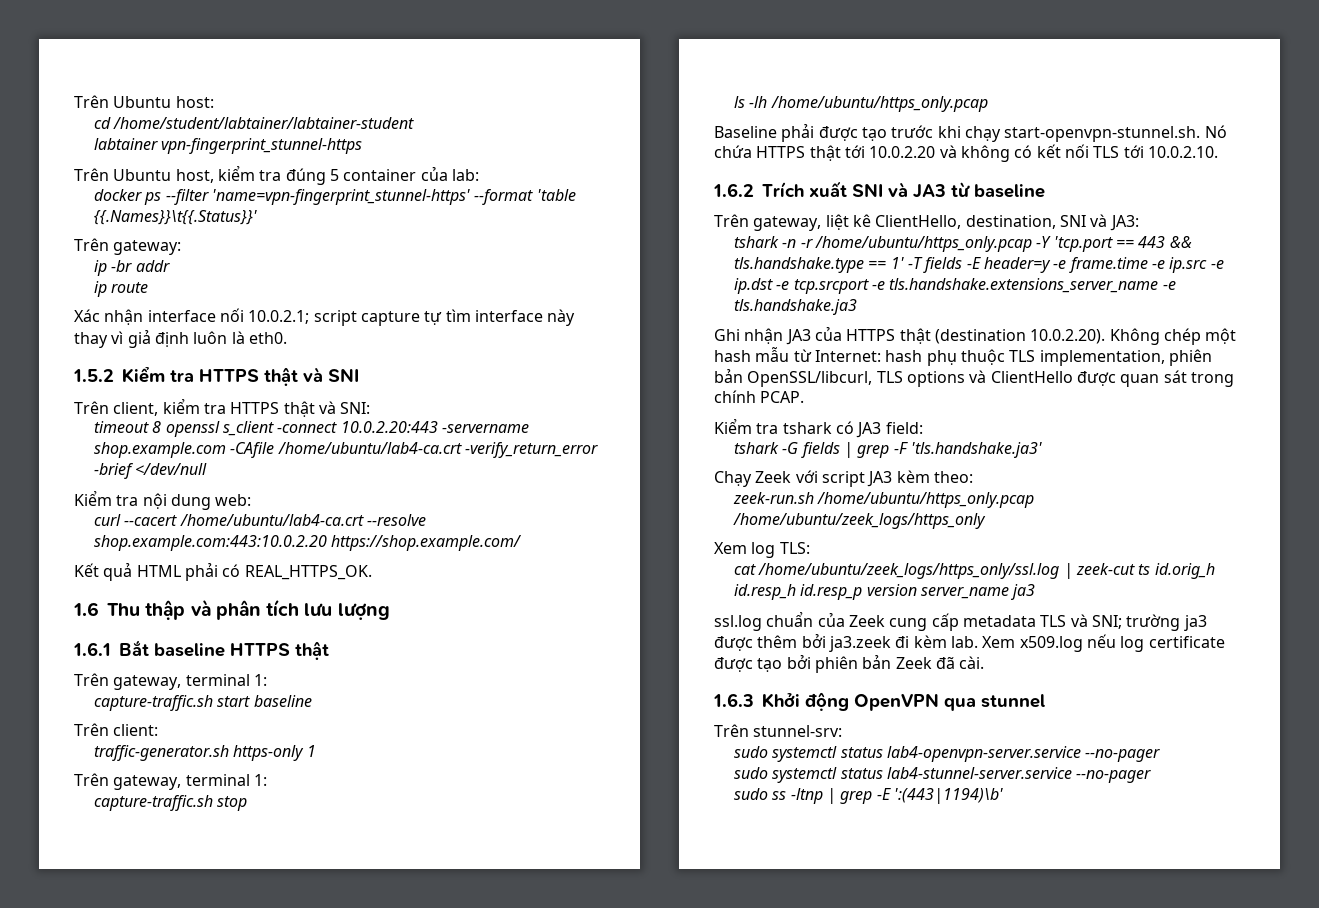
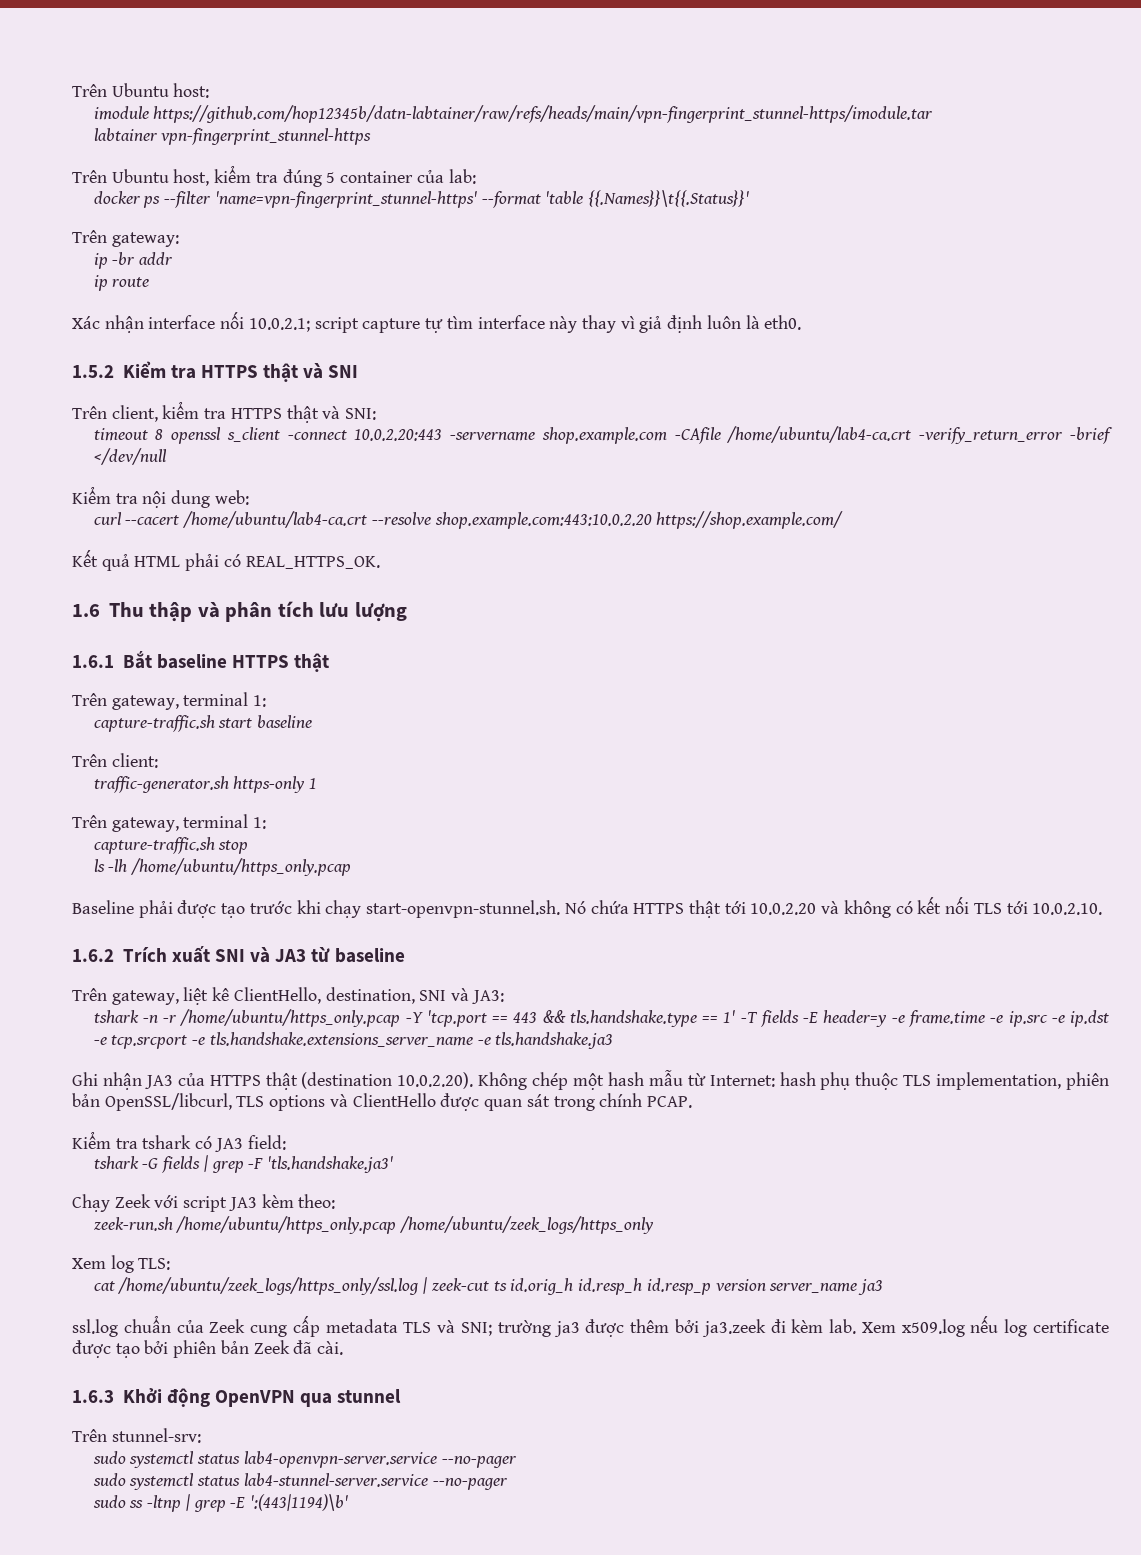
[94,117,415,129] cd /home/student/labtainer/labtainer-student -> [93,105,934,123] imodule https://github.com/hop12345b/datn-labtainer/raw/refs/heads/main/vpn-fingerprint_stunnel-https/imodule.tar

